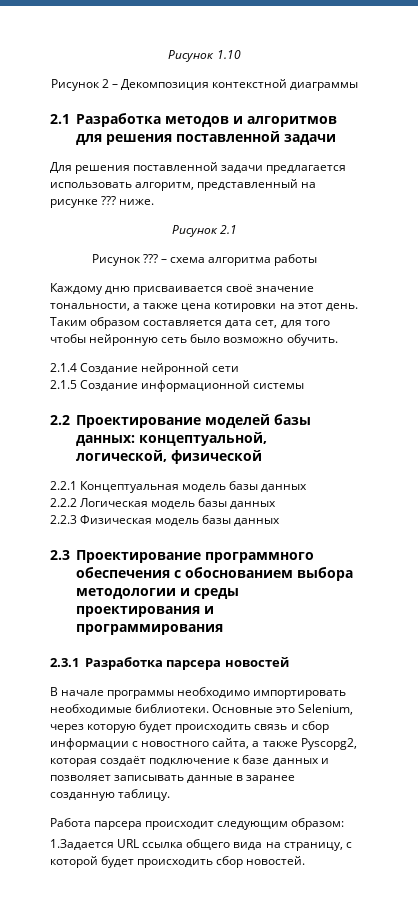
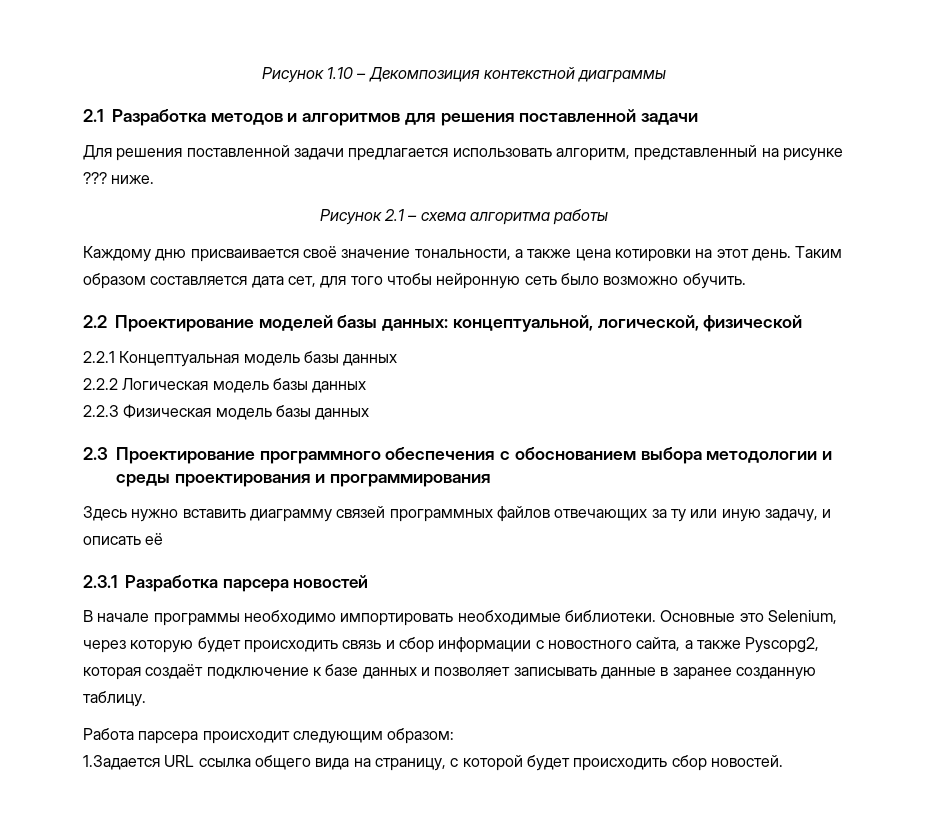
[50,79,109,91] // Рисунок 2 -> (354, 73) none
[91,254,158,266] // Рисунок ??? -> (405, 215) none
[50,363,240,375] [50,380,305,392] // 2.1.4 Создание нейронной сети // 2.1.5 Создание информационной системы -> (746, 281) none
(223, 629) none -> [83,506,832,522] [83,533,164,545] // Здесь нужно вставить диаграмму связей программных файлов отвечающих за ту или иную задачу, и описать её

